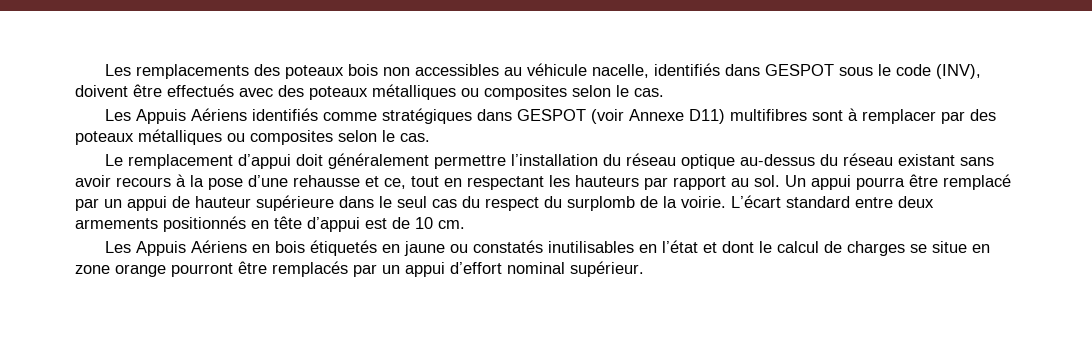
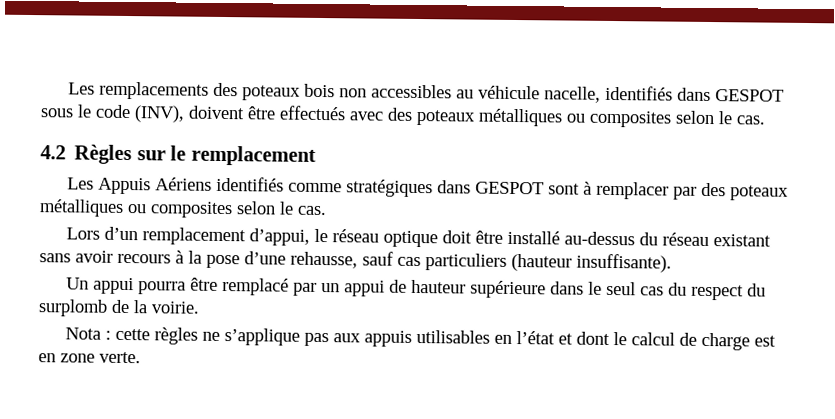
(664, 92) none -> [40,144,316,166] // 4.2 Règles sur le remplacement
[591,109,808,124] (voir Annexe D11) multifibres -> (545, 188) none
[105,153,736,169] Le remplacement d’appui doit généralement permettre l’installation du réseau optique -> [66,226,561,248] Lors d’un remplacement d’appui, le réseau optique doit être installé
[293,175,780,190] rehausse et ce, tout en respectant les hauteurs par rapport au sol. -> [290,251,672,273] rehausse, sauf cas particuliers (hauteur insuffisante). //
[731,195,934,208] [75,216,465,232] [105,240,635,256] L’écart standard entre deux armements positionnés en tête d’appui est de 10 cm. // Les Appuis Aériens en bois étiquetés en jaune ou constatés inutilisables -> [65,327,491,347] // Nota : cette règles ne s’applique pas aux appuis utilisables
[847,241,991,256] [75,261,644,277] charges se situe en zone orange pourront être remplacés par un appui d’effort nominal supérieur. -> [701,332,777,351] [38,351,141,364] charge est en zone verte.

